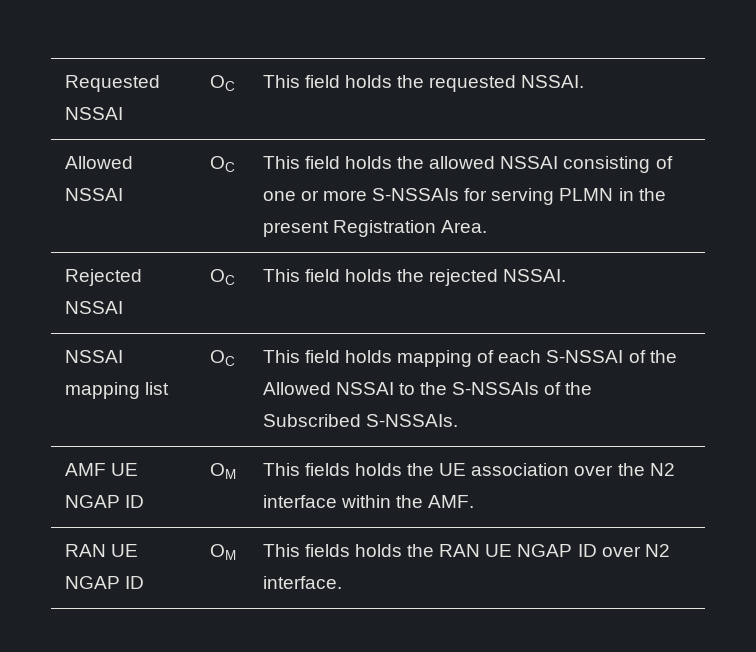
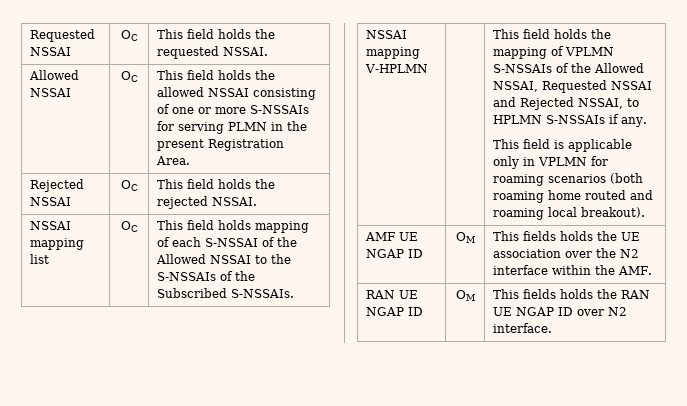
(458, 420) none -> [366,30,408,39] [366,47,421,59] [365,64,429,73] [493,29,612,39] [493,46,615,59] [493,63,645,73] [493,80,653,93] [493,97,640,110] [493,114,648,127] [493,139,633,152] [493,156,609,169] [493,173,644,186] [493,190,654,203] [493,207,646,220] // NSSAI mapping V-HPLMN | | This field holds the mapping of VPLMN S-NSSAIs of the Allowed NSSAI, Requested NSSAI and Rejected NSSAI, to HPLMN S-NSSAIs if any. // This field is applicable only in VPLMN for roaming scenarios (both roaming home routed and roaming local breakout).

